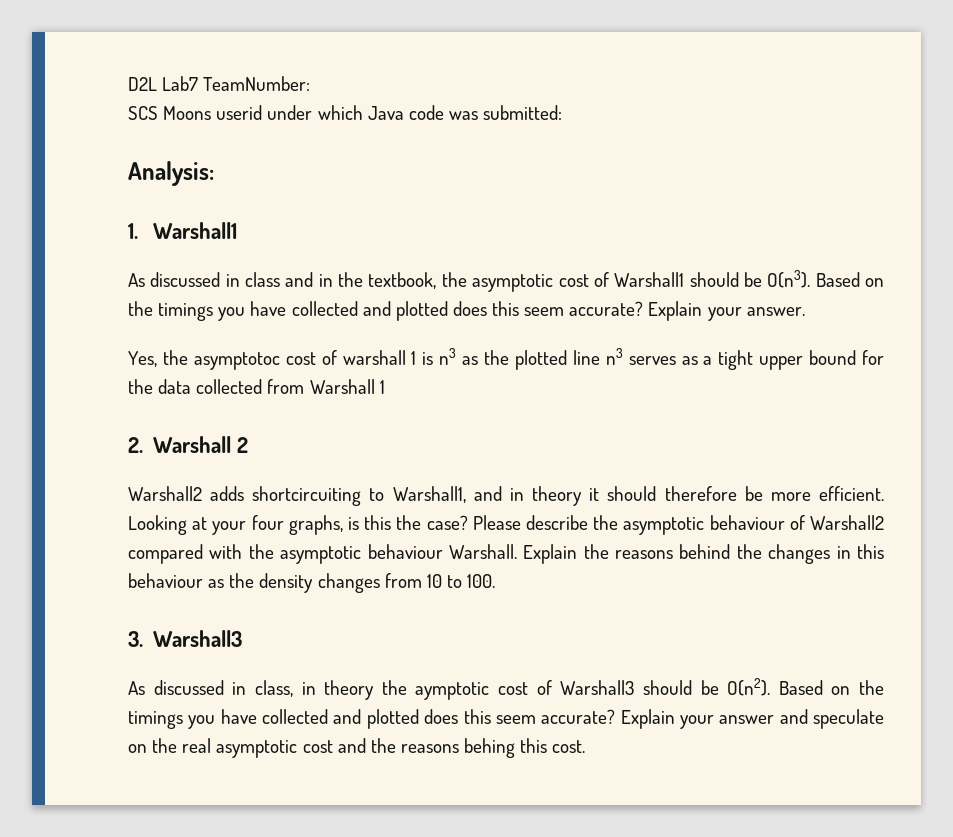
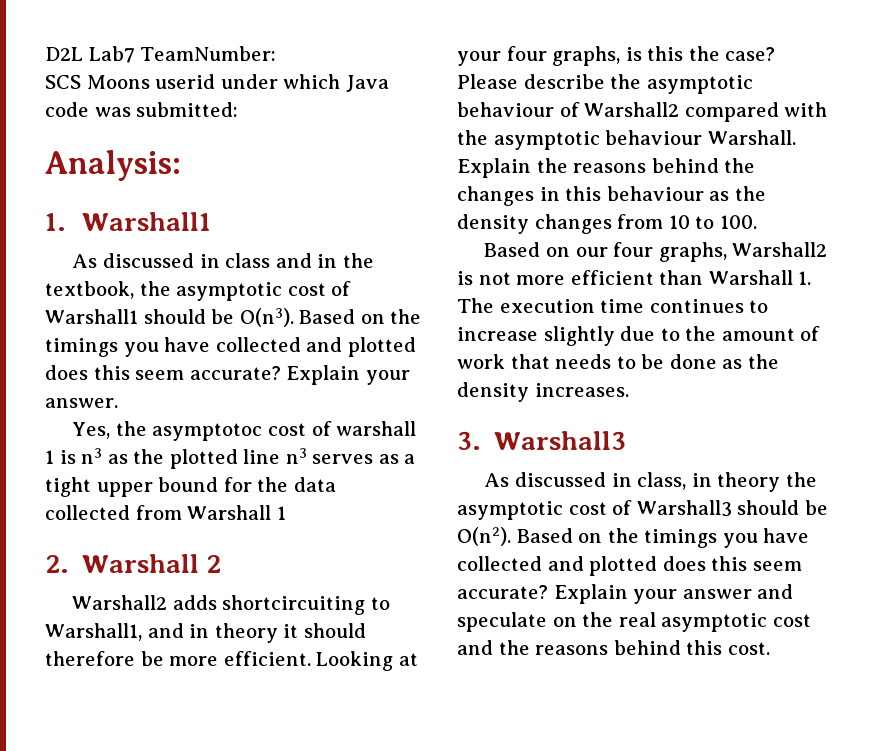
(496, 581) none -> [484,242,828,262] [457,270,812,285] [457,298,769,313] [457,326,821,346] [457,354,779,369] [457,382,629,402] // Based on our four graphs, Warshall2 is not more efficient than Warshall 1. The execution time continues to increase slightly due to the amount of work that needs to be done as the density increases.
[415,682,490,700] aymptotic -> [457,501,563,520] asymptotic
[464,738,516,758] behing -> [613,640,681,655] behind

